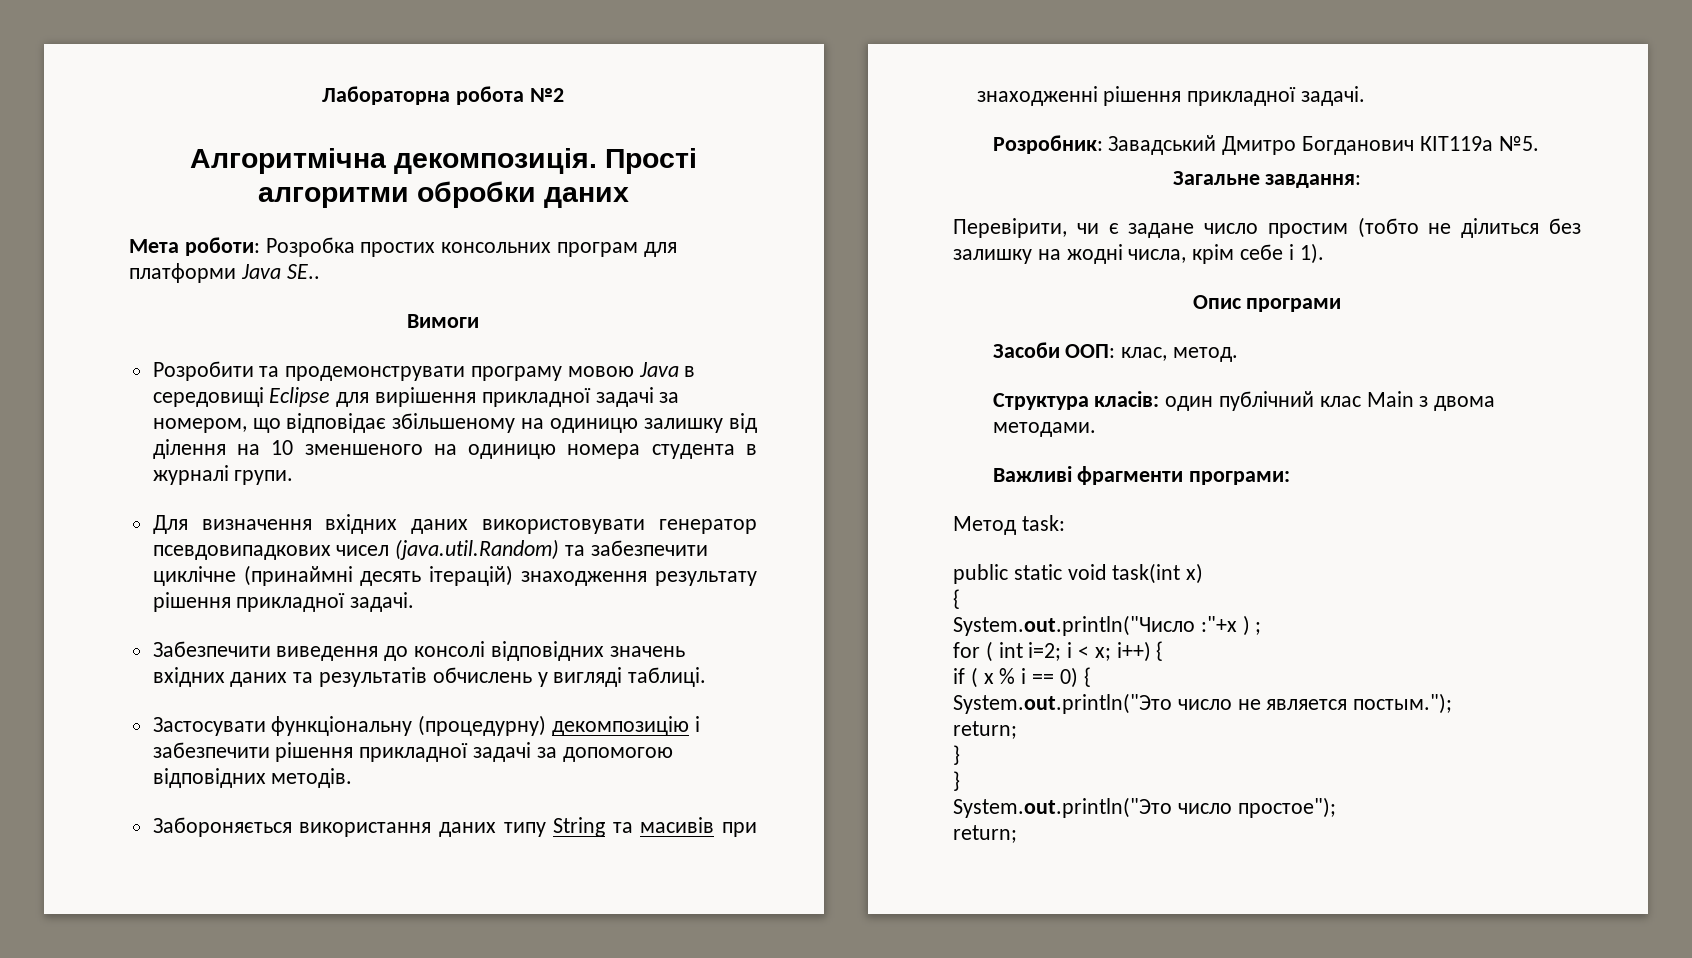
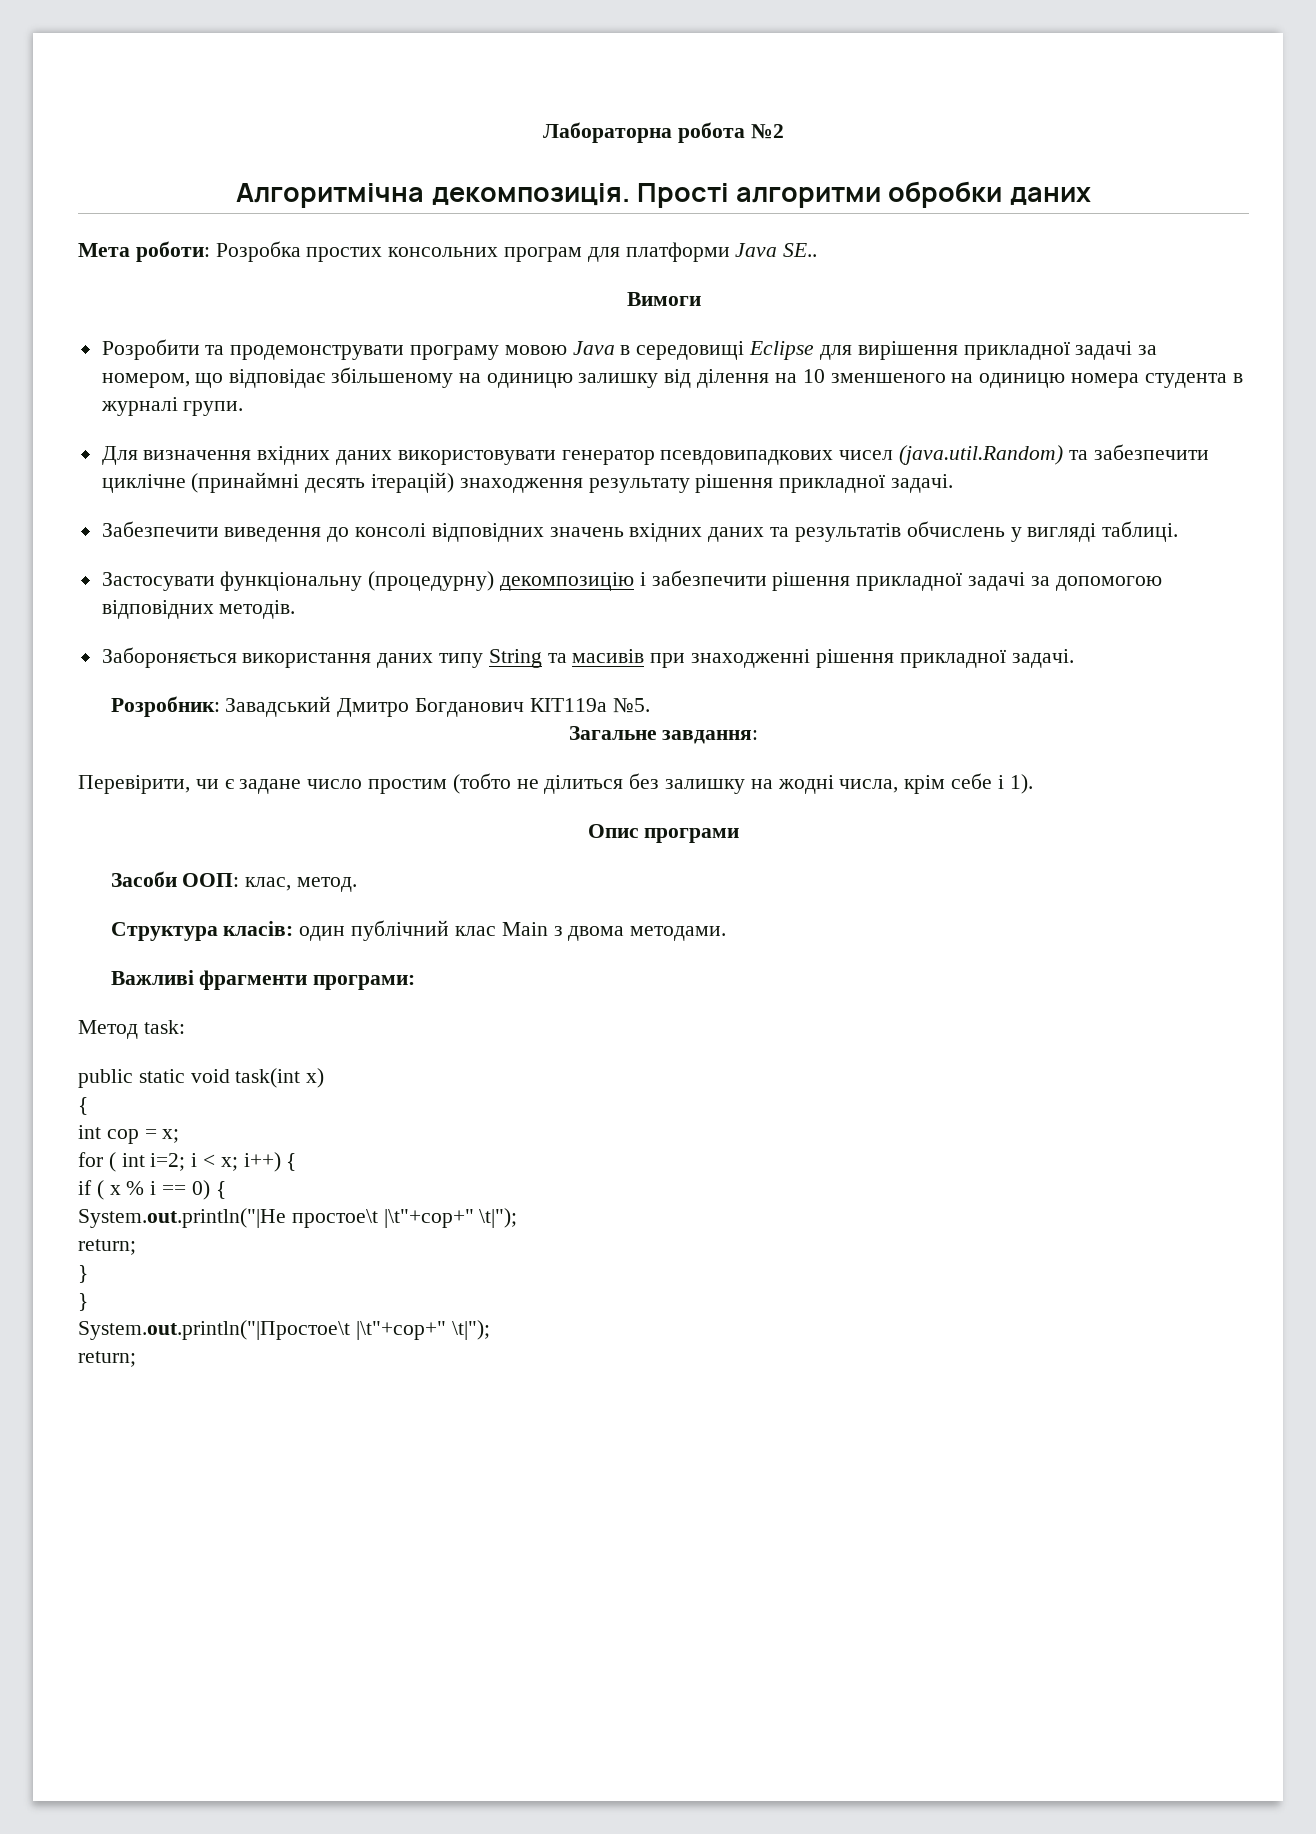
[953,615,1262,636] System.out.println("Число :"+x ) ; -> [78,1125,180,1144] int cop = x;
[953,693,1453,714] System.out.println("Это число не является постым."); -> [78,1208,518,1228] System.out.println("|Не простое\t |\t"+cop+" \t|");
[953,797,1336,818] System.out.println("Это число простое"); -> [78,1320,490,1340] System.out.println("|Простое\t |\t"+cop+" \t|");

